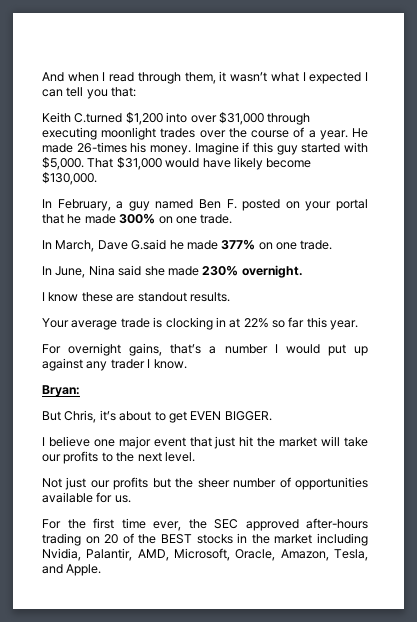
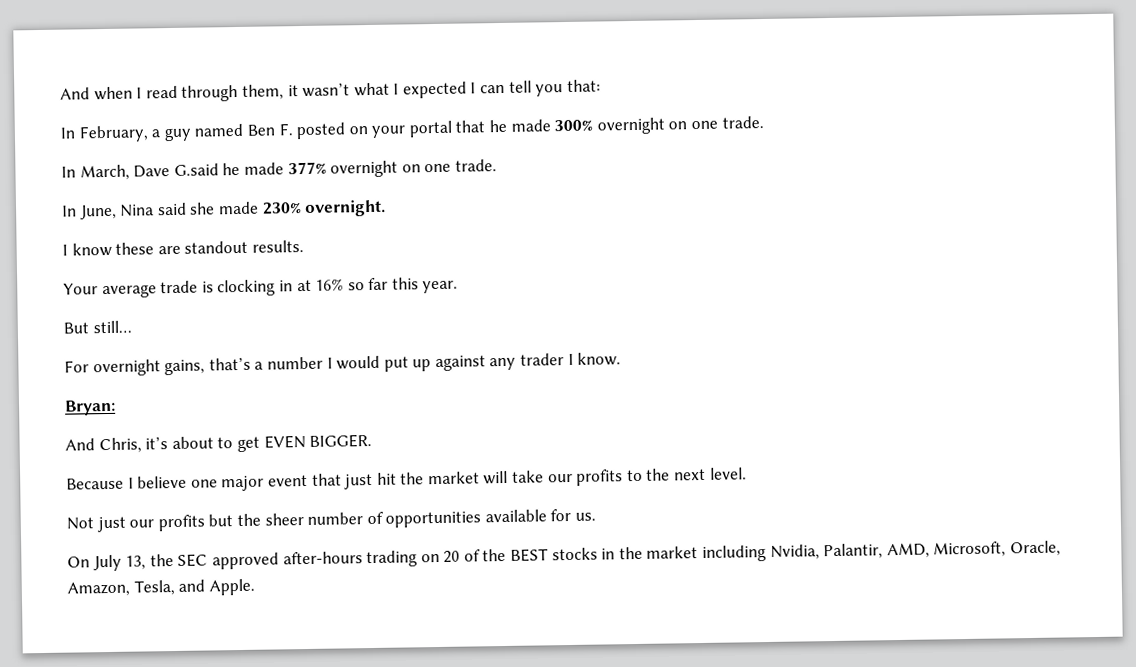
[42,112,311,125] [42,127,369,140] [42,142,368,155] [42,157,312,170] [42,172,97,185] // Keith C.turned $1,200 into over $31,000 through executing moonlight trades over the course of a year. He made 26-times his money. Imagine if this guy started with $5,000. That $31,000 would have likely become $130,000. -> (601, 85) none
(156, 218) none -> [596,117,665,135] overnight
(256, 244) none -> [330,160,399,178] overnight
[243,318,269,328] 22% -> [315,278,345,291] 16%
(359, 325) none -> [63,320,132,334] // But still…
[42,411,61,421] But -> [65,438,95,451] And
(272, 416) none -> [66,477,124,490] Because
[42,518,181,531] For the first time ever, -> [67,554,147,572] On July 13,

